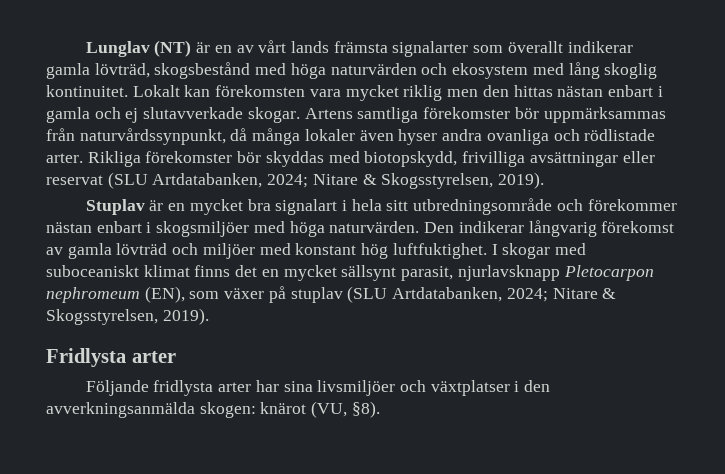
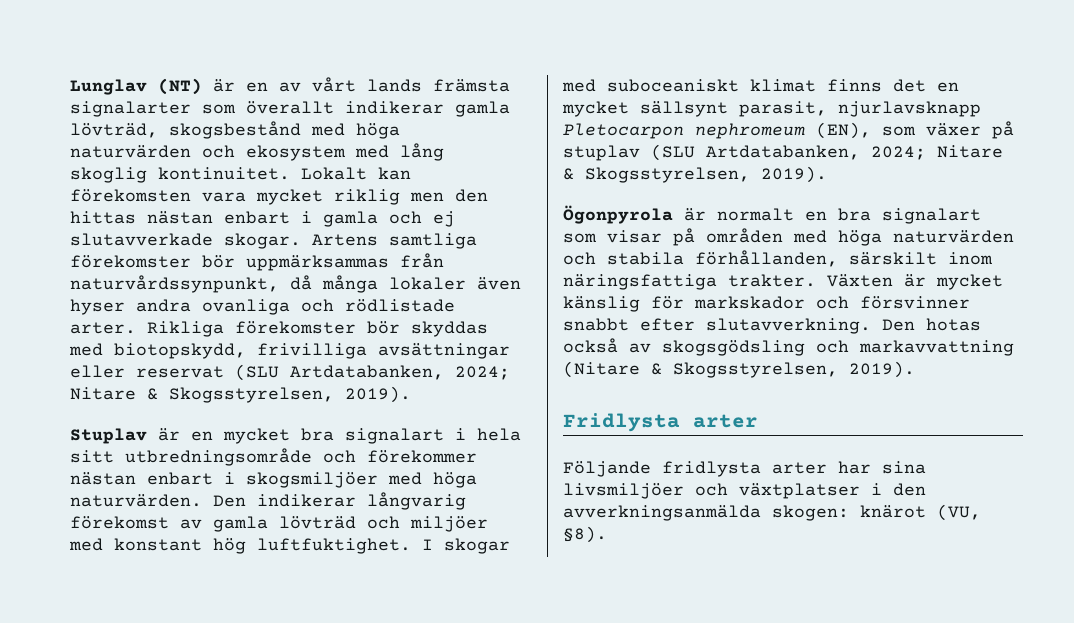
(209, 316) none -> [563,205,981,224] [563,228,1014,246] [563,250,993,267] [563,274,1003,290] [563,296,970,312] [563,318,981,334] [563,338,1014,356] [563,361,915,378] // Ögonpyrola är normalt en bra signalart som visar på områden med höga naturvärden och stabila förhållanden, särskilt inom näringsfattiga trakter. Växten är mycket känslig för markskador och försvinner snabbt efter slutavverkning. Den hotas också av skogsgödsling och markavvattning (Nitare & Skogsstyrelsen, 2019).

